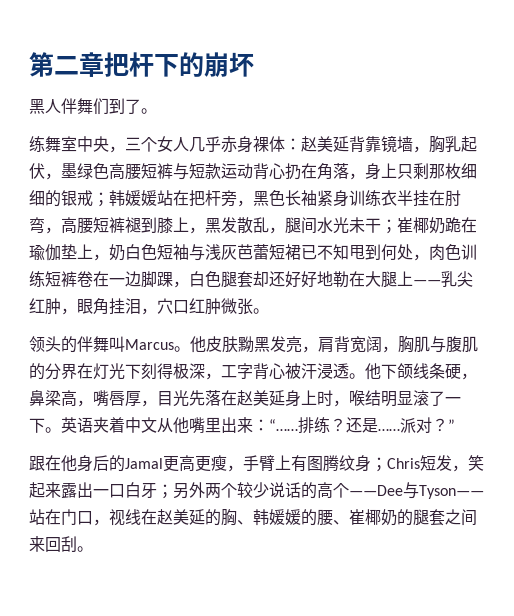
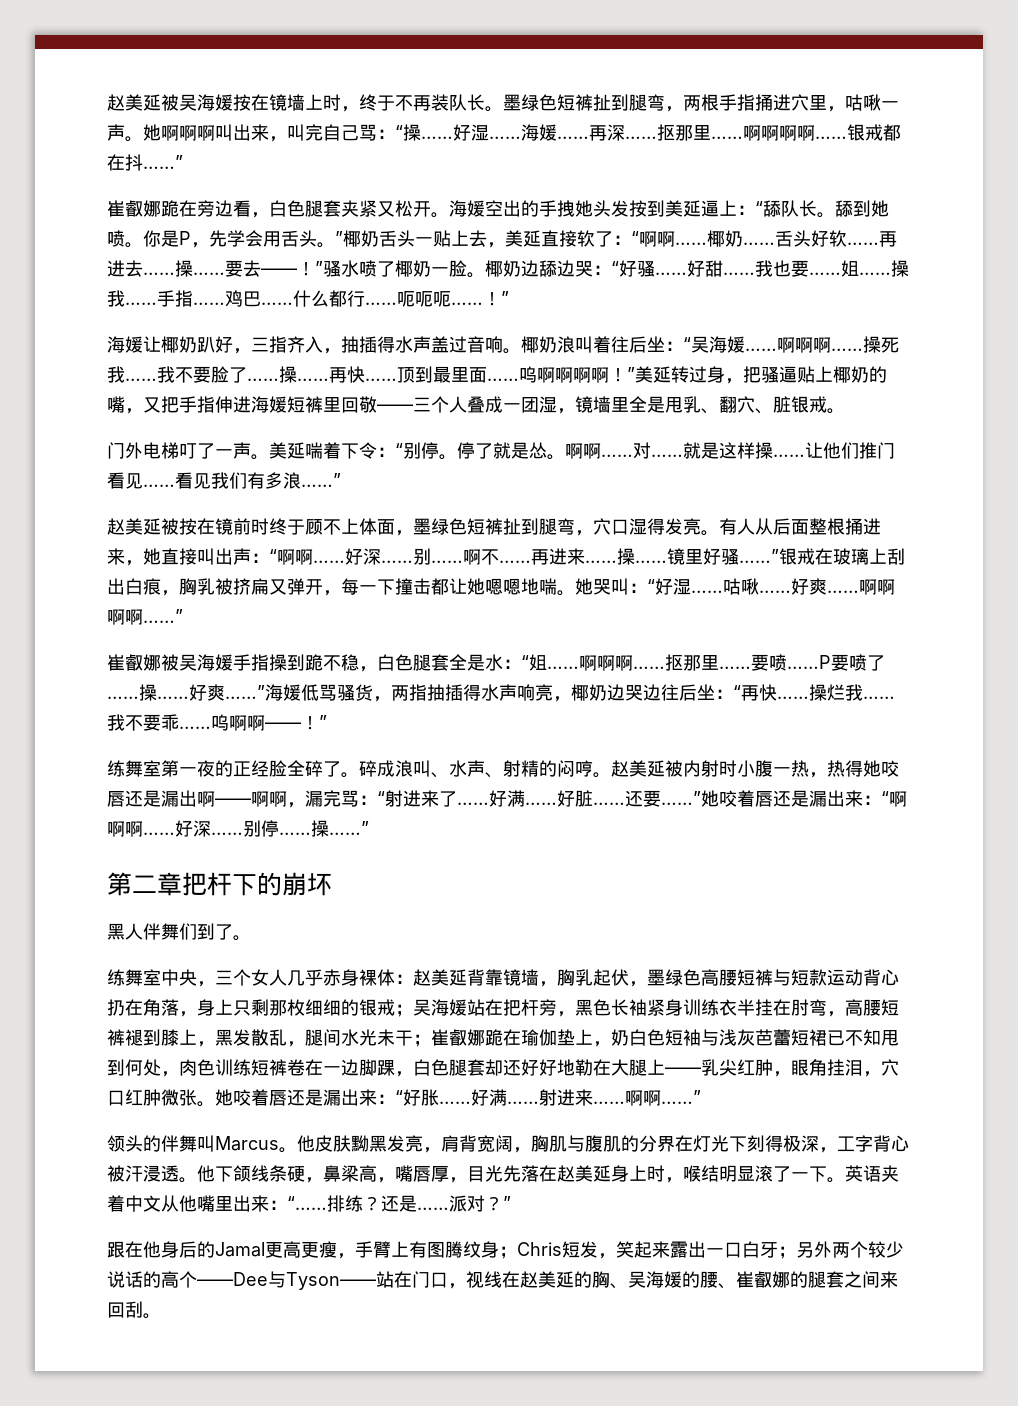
(29, 64) none -> [107,94,899,112] [107,124,901,142] [107,154,183,171] [107,200,889,218] [107,230,897,248] [107,260,909,278] [107,290,509,307] [107,336,899,354] [107,366,887,384] [107,396,845,414] [107,442,895,460] [107,472,341,489] [107,518,881,536] [107,548,905,566] [107,578,895,596] [107,609,183,625] [107,654,885,672] [107,684,895,702] [107,714,327,731] [107,760,899,778] [107,790,907,808] [107,820,369,837] 赵美延被吴海媛按在镜墙上时，终于不再装队长。墨绿色短裤扯到腿弯，两根手指捅进穴里，咕啾一声。她啊啊啊叫出来，叫完自己骂：“操……好湿……海媛……再深……抠那里……啊啊啊啊……银戒都在抖……” // 崔叡娜跪在旁边看，白色腿套夹紧又松开。海媛空出的手拽她头发按到美延逼上：“舔队长。舔到她喷。你是P，先学会用舌头。”椰奶舌头一贴上去，美延直接软了：“啊啊……椰奶……舌头好软……再进去……操……要去——！”骚水喷了椰奶一脸。椰奶边舔边哭：“好骚……好甜……我也要……姐……操我……手指……鸡巴……什么都行……呃呃呃……！” // 海媛让椰奶趴好，三指齐入，抽插得水声盖过音响。椰奶浪叫着往后坐：“吴海媛……啊啊啊……操死我……我不要脸了……操……再快……顶到最里面……呜啊啊啊啊！”美延转过身，把骚逼贴上椰奶的嘴，又把手指伸进海媛短裤里回敬——三个人叠成一团湿，镜墙里全是甩乳、翻穴、脏银戒。 // 门外电梯叮了一声。美延喘着下令：“别停。停了就是怂。啊啊……对……就是这样操……让他们推门看见……看见我们有多浪……” // 赵美延被按在镜前时终于顾不上体面，墨绿色短裤扯到腿弯，穴口湿得发亮。有人从后面整根捅进来，她直接叫出声：“啊啊……好深……别……啊不……再进来……操……镜里好骚……”银戒在玻璃上刮出白痕，胸乳被挤扁又弹开，每一下撞击都让她嗯嗯地喘。她哭叫：“好湿……咕啾……好爽……啊啊啊啊……” // 崔叡娜被吴海媛手指操到跪不稳，白色腿套全是水：“姐……啊啊啊……抠那里……要喷……P要喷了……操……好爽……”海媛低骂骚货，两指抽插得水声响亮，椰奶边哭边往后坐：“再快……操烂我……我不要乖……呜啊啊——！” // 练舞室第一夜的正经脸全碎了。碎成浪叫、水声、射精的闷哼。赵美延被内射时小腹一热，热得她咬唇还是漏出啊——啊啊，漏完骂：“射进来了……好满……好脏……还要……”她咬着唇还是漏出来：“啊啊啊……好深……别停……操……” //
[109,190,141,207] 韩媛 -> [413,999,449,1016] 吴海
[413,217,445,234] 椰奶 -> [449,1029,485,1046] 叡娜
(269, 311) none -> [215,1089,701,1106] 她咬着唇还是漏出来：“好胀……好满……射进来……啊啊……”
[253,509,285,526] 韩媛 -> [628,1271,664,1288] 吴海
[365,509,397,526] 椰奶 -> [754,1271,790,1288] 叡娜

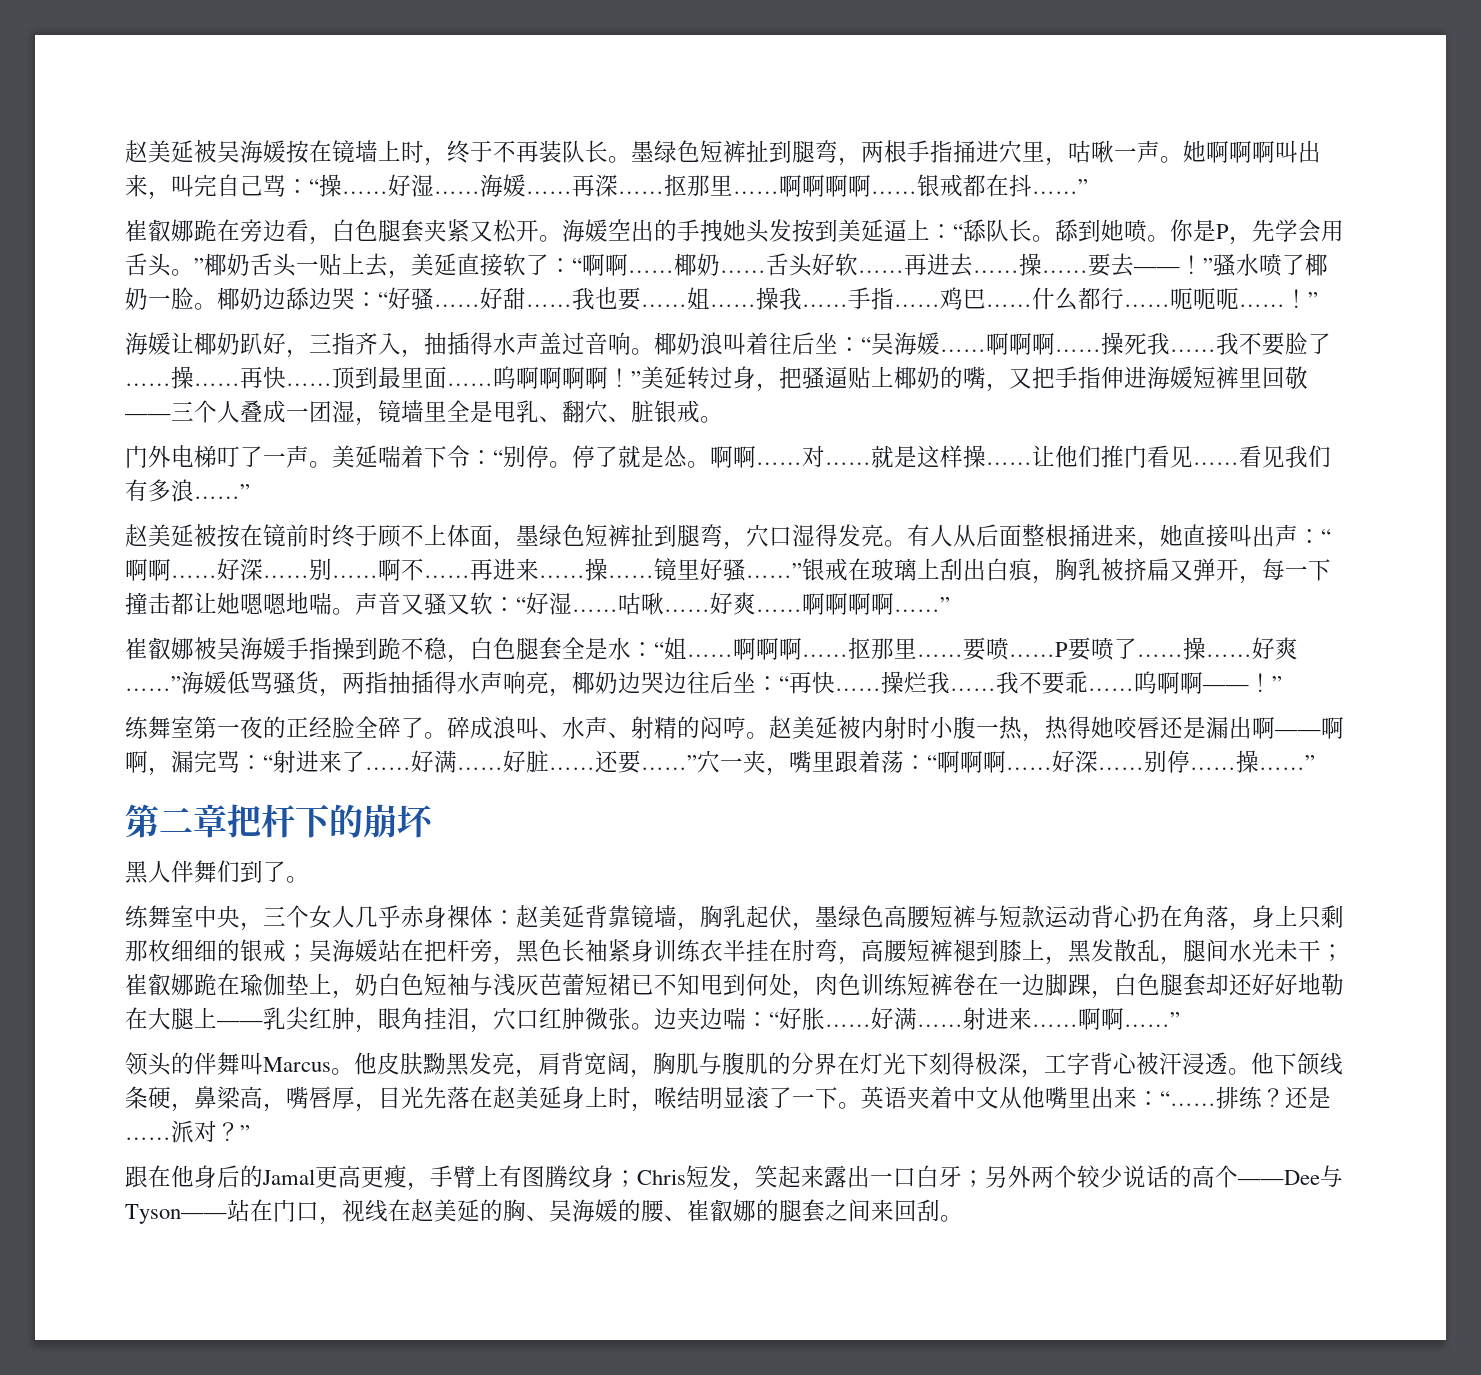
[575,578,629,595] 她哭叫 -> [355,592,493,616] 声音又骚又软
[701,790,863,807] 她咬着唇还是漏出来 -> [697,750,904,776] 穴一夹，嘴里跟着荡
[215,1089,377,1106] 她咬着唇还是漏出来 -> [654,1007,746,1030] 边夹边喘

